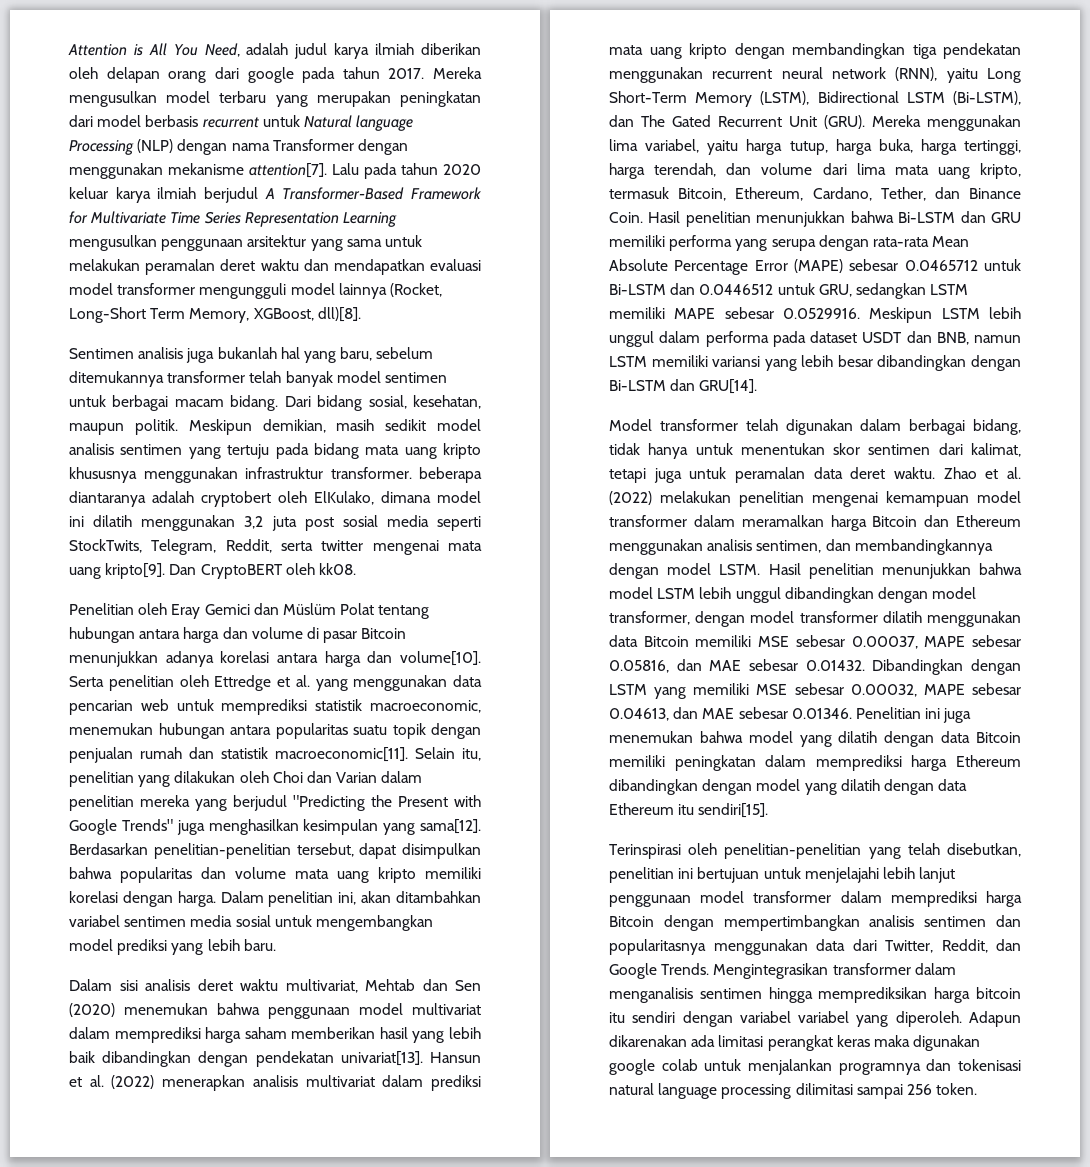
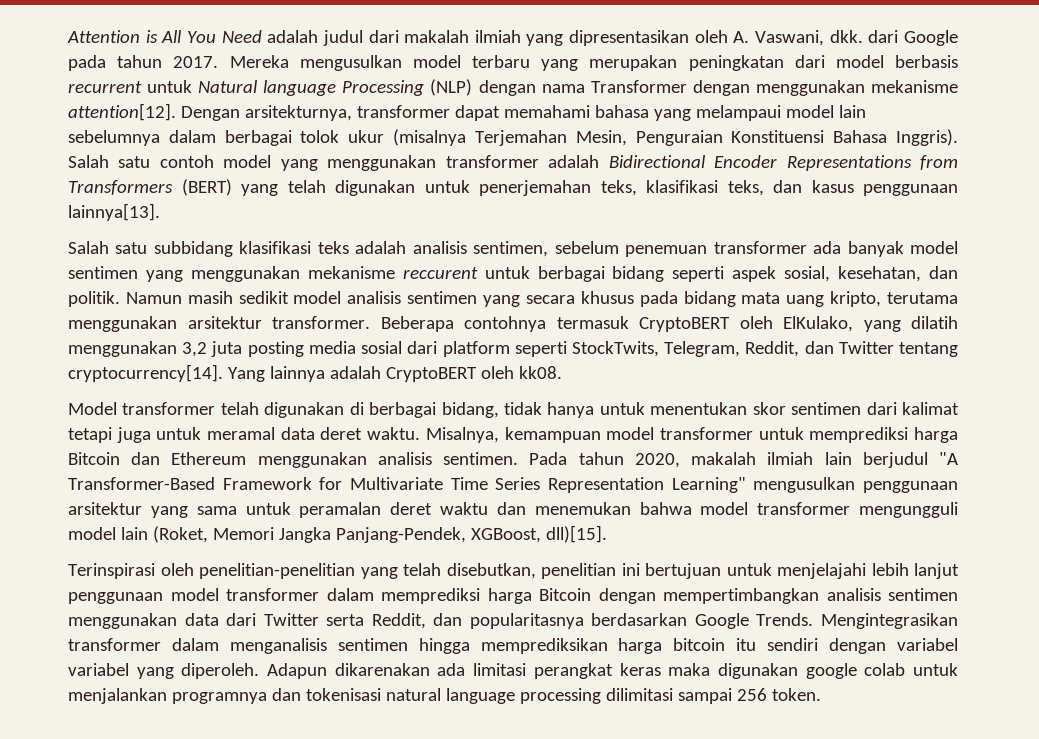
[204,43,240,57] Need, -> [221,30,262,43] Need
[334,43,481,59] [69,67,294,83] karya ilmiah diberikan oleh delapan orang dari google -> [368,30,958,46] dari makalah ilmiah yang dipresentasikan oleh A. Vaswani, dkk. dari Google
[249,163,481,179] [69,187,481,203] [69,211,397,227] [69,235,422,251] [69,259,481,275] [69,283,442,299] [69,307,361,323] [69,347,434,363] [69,371,447,387] [69,395,481,411] [69,419,326,435] attention[7]. Lalu pada tahun 2020 keluar karya ilmiah berjudul A Transformer-Based Framework for Multivariate Time Series Representation Learning mengusulkan penggunaan arsitektur yang sama untuk melakukan peramalan deret waktu dan mendapatkan evaluasi model transformer mengungguli model lainnya (Rocket, Long-Short Term Memory, XGBoost, dll)[8]. // Sentimen analisis juga bukanlah hal yang baru, sebelum ditemukannya transformer telah banyak model sentimen untuk berbagai macam bidang. Dari bidang sosial, kesehatan, maupun politik. Meskipun demikian, -> [68,103,866,121] [68,129,958,146] [68,155,959,171] [68,179,958,196] [68,203,160,221] [68,241,958,257] [68,266,958,282] [68,291,182,307] attention[12]. Dengan arsitekturnya, transformer dapat memahami bahasa yang melampaui model lain sebelumnya dalam berbagai tolok ukur (misalnya Terjemahan Mesin, Penguraian Konstituensi Bahasa Inggris). Salah satu contoh model yang menggunakan transformer adalah Bidirectional Encoder Representations from Transformers (BERT) yang telah digunakan untuk penerjemahan teks, klasifikasi teks, dan kasus penggunaan lainnya[13]. // Salah satu subbidang klasifikasi teks adalah analisis sentimen, sebelum penemuan transformer ada banyak model sentimen yang menggunakan mekanisme reccurent untuk berbagai bidang seperti aspek sosial, kesehatan, dan politik. Namun
[227,444,270,459] tertuju -> [525,291,634,304] secara khusus
[443,443,481,459] [69,467,482,483] [69,491,481,507] [69,515,481,531] [69,539,482,555] [69,563,356,579] [69,603,430,619] [69,627,407,643] [69,651,481,667] [69,675,482,691] [69,699,482,715] [69,723,481,739] [69,747,481,763] [69,771,423,787] [69,795,481,811] [69,819,481,835] [69,843,481,859] [69,867,481,883] [69,891,481,907] [69,915,433,931] [69,939,276,955] [69,979,481,993] [69,1003,481,1019] [69,1027,481,1043] [69,1051,481,1067] [69,1075,481,1091] [609,43,1021,59] [609,67,1021,83] [609,91,1021,107] [609,115,1021,131] [609,139,1021,155] [609,163,1021,179] [609,187,1021,201] [609,211,1021,227] [609,235,970,251] [609,259,1021,275] [609,283,969,299] [609,307,1021,323] [609,331,1021,347] [609,355,1021,371] [609,379,758,394] kripto khususnya menggunakan infrastruktur transformer. beberapa diantaranya adalah cryptobert oleh ElKulako, dimana model ini dilatih menggunakan 3,2 juta post sosial media seperti StockTwits, Telegram, Reddit, serta twitter mengenai mata uang kripto[9]. Dan CryptoBERT oleh kk08. // Penelitian oleh Eray Gemici dan Müslüm Polat tentang hubungan antara harga dan volume di pasar Bitcoin menunjukkan adanya korelasi antara harga dan volume[10]. Serta penelitian oleh Ettredge et al. yang menggunakan data pencarian web untuk memprediksi statistik macroeconomic, menemukan hubungan antara popularitas suatu topik dengan penjualan rumah dan statistik macroeconomic[11]. Selain itu, penelitian yang dilakukan oleh Choi dan Varian dalam penelitian mereka yang berjudul "Predicting the Present with Google Trends" juga menghasilkan kesimpulan yang sama[12]. Berdasarkan penelitian-penelitian tersebut, dapat disimpulkan bahwa popularitas dan volume mata uang kripto memiliki korelasi dengan harga. Dalam penelitian ini, akan ditambahkan variabel sentimen media sosial untuk mengembangkan model prediksi yang lebih baru. // Dalam sisi analisis deret waktu multivariat, Mehtab dan Sen (2020) menemukan bahwa penggunaan model multivariat dalam memprediksi harga saham memberikan hasil yang lebih baik dibandingkan dengan pendekatan univariat[13]. Hansun et al. (2022) menerapkan analisis multivariat dalam prediksi mata uang kripto dengan membandingkan tiga pendekatan menggunakan recurrent neural network (RNN), yaitu Long Short-Term Memory (LSTM), Bidirectional LSTM (Bi-LSTM), dan The Gated Recurrent Unit (GRU). Mereka menggunakan lima variabel, yaitu harga tutup, harga buka, harga tertinggi, harga terendah, dan volume dari lima mata uang kripto, termasuk Bitcoin, Ethereum, Cardano, Tether, dan Binance Coin. Hasil penelitian menunjukkan bahwa Bi-LSTM dan GRU memiliki performa yang serupa dengan rata-rata Mean Absolute Percentage Error (MAPE) sebesar 0.0465712 untuk Bi-LSTM dan 0.0446512 untuk GRU, sedangkan LSTM memiliki MAPE sebesar 0.0529916. Meskipun LSTM lebih unggul dalam performa pada dataset USDT dan BNB, namun LSTM memiliki variansi yang lebih besar dibandingkan dengan Bi-LSTM dan GRU[14]. -> [830,291,959,307] [68,316,958,332] [68,341,958,357] [68,364,562,382] kripto, terutama menggunakan arsitektur transformer. Beberapa contohnya termasuk CryptoBERT oleh ElKulako, yang dilatih menggunakan 3,2 juta posting media sosial dari platform seperti StockTwits, Telegram, Reddit, dan Twitter tentang cryptocurrency[14]. Yang lainnya adalah CryptoBERT oleh kk08.
[860,419,902,431] dalam -> [349,402,364,415] di
[971,443,1021,457] kalimat, -> [902,402,960,415] kalimat
[735,467,805,483] peramalan -> [207,427,276,440] meramal
[943,467,1021,479] [609,491,878,507] Zhao et al. (2022) melakukan penelitian mengenai -> [425,427,499,443] Misalnya,
[693,515,824,527] dalam meramalkan -> [758,427,909,443] untuk memprediksi
[756,539,993,555] [609,563,1022,579] [609,587,977,603] [609,611,1021,627] [609,635,1021,649] [609,659,1021,675] [609,683,1021,699] [609,707,972,723] [609,731,1021,747] [609,755,1021,771] [609,779,968,795] [609,803,769,818] sentimen, dan membandingkannya dengan model LSTM. Hasil penelitian menunjukkan bahwa model LSTM lebih unggul dibandingkan dengan model transformer, dengan model transformer dilatih menggunakan data Bitcoin memiliki MSE sebesar 0.00037, MAPE sebesar 0.05816, dan MAE sebesar 0.01432. Dibandingkan dengan LSTM yang memiliki MSE sebesar 0.00032, MAPE sebesar 0.04613, dan MAE sebesar 0.01346. Penelitian ini juga menemukan bahwa model yang dilatih dengan data Bitcoin memiliki peningkatan dalam memprediksi harga Ethereum dibandingkan dengan model yang dilatih dengan data Ethereum itu sendiri[15]. -> [443,452,959,468] [68,477,958,493] [68,502,958,518] [68,525,607,543] sentimen. Pada tahun 2020, makalah ilmiah lain berjudul "A Transformer-Based Framework for Multivariate Time Series Representation Learning" mengusulkan penggunaan arsitektur yang sama untuk peramalan deret waktu dan menemukan bahwa model transformer mengungguli model lain (Roket, Memori Jangka Panjang-Pendek, XGBoost, dll)[15].
[996,915,1021,927] [609,939,706,955] dan popularitasnya -> (958, 594) none
[885,939,1021,953] Twitter, Reddit, dan -> [263,613,688,629] Twitter serta Reddit, dan popularitasnya berdasarkan

